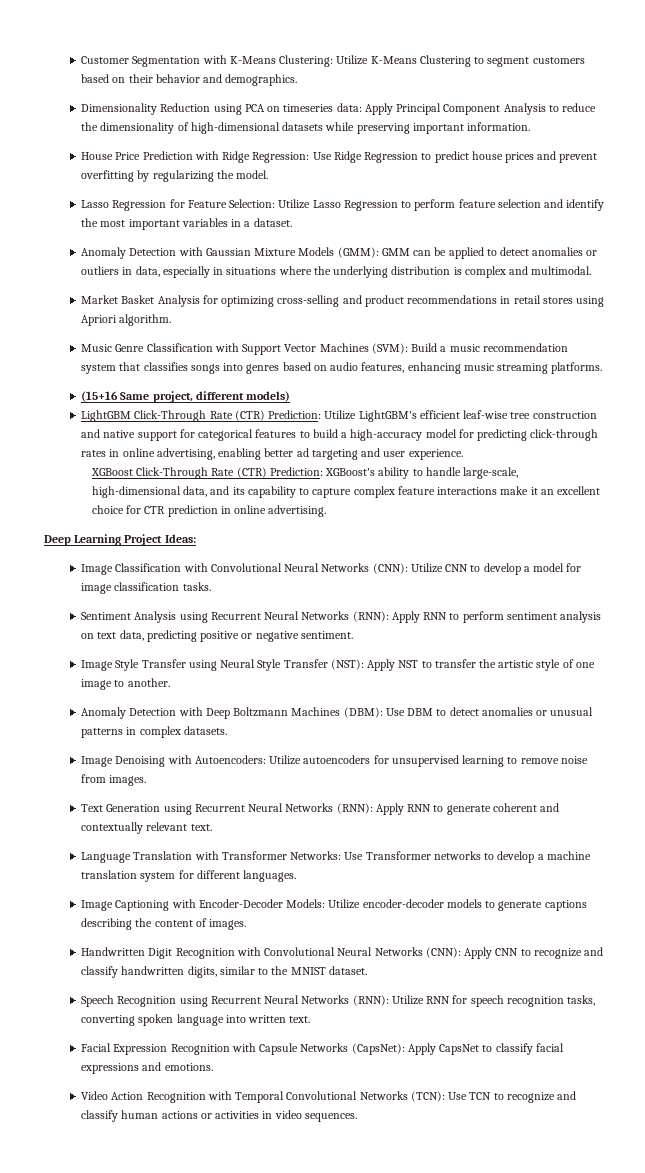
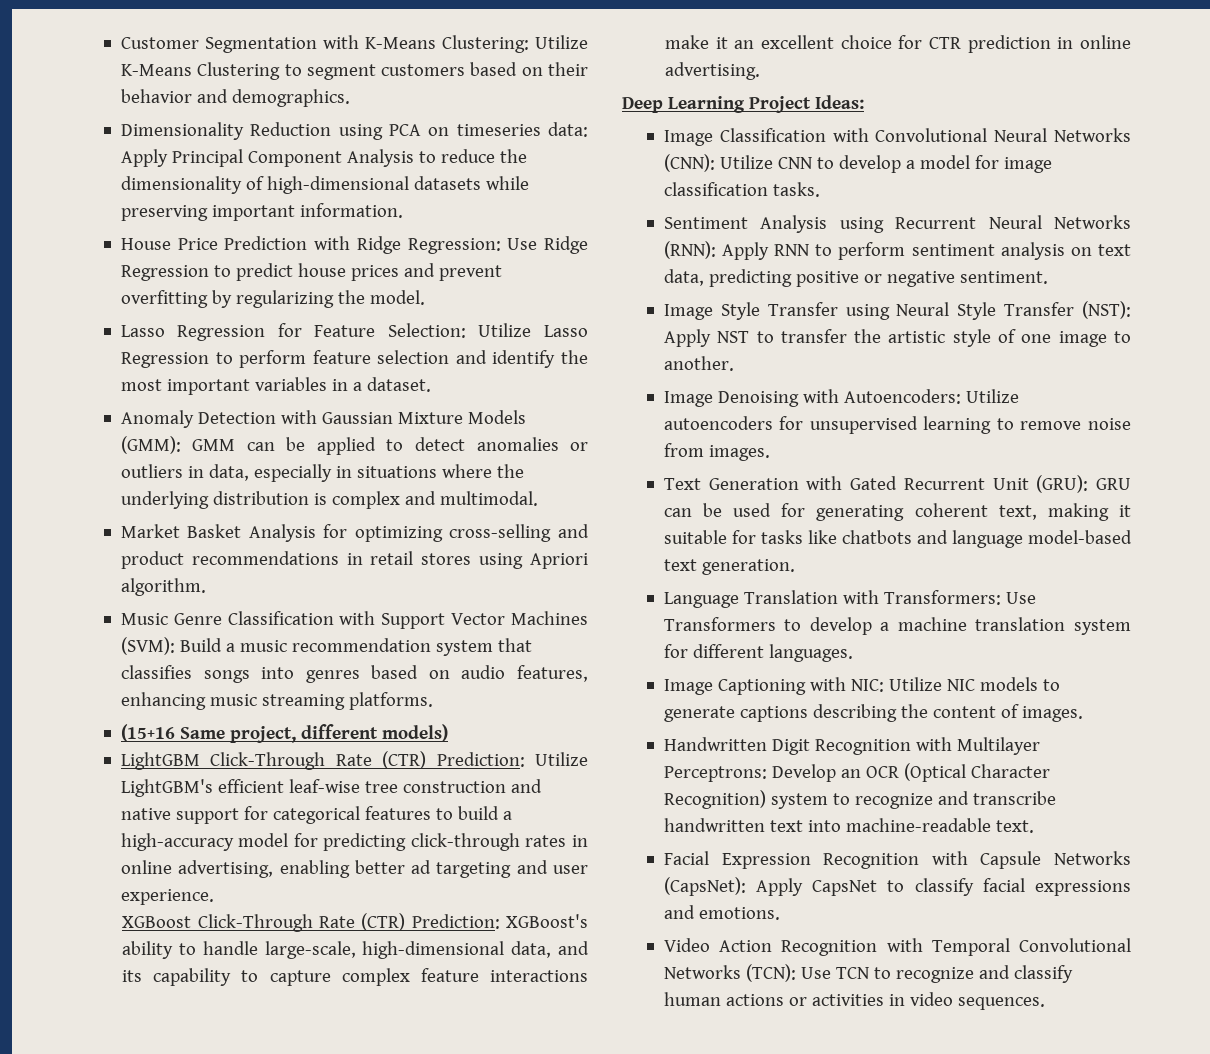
[81,707,594,719] [81,726,227,738] // Anomaly Detection with Deep Boltzmann Machines (DBM): Use DBM to detect anomalies or unusual patterns in complex datasets. -> (734, 363) none
[163,803,560,815] [81,822,212,834] [81,851,481,863] using Recurrent Neural Networks (RNN): Apply RNN to generate coherent and contextually relevant text. // Language Translation with Transformer Networks: Use Transformer networks -> [806,475,1131,493] [663,503,1131,521] [663,530,1132,548] [663,559,795,575] [663,590,1036,608] [663,617,776,631] with Gated Recurrent Unit (GRU): GRU can be used for generating coherent text, making it suitable for tasks like chatbots and language model-based text generation. // Language Translation with Transformers: Use Transformers
[198,899,444,909] Encoder-Decoder Models: Utilize encoder-decoder -> [850,677,975,692] NIC: Utilize NIC
[264,947,604,959] [81,966,367,978] [81,995,596,1007] [81,1014,287,1026] Convolutional Neural Networks (CNN): Apply CNN to recognize and classify handwritten digits, similar to the MNIST dataset. // Speech Recognition using Recurrent Neural Networks (RNN): Utilize RNN for speech recognition tasks, converting spoken language into written -> [956,737,1040,755] [663,763,1050,782] [663,790,1056,809] [663,818,991,832] Multilayer Perceptrons: Develop an OCR (Optical Character Recognition) system to recognize and transcribe handwritten text into machine-readable

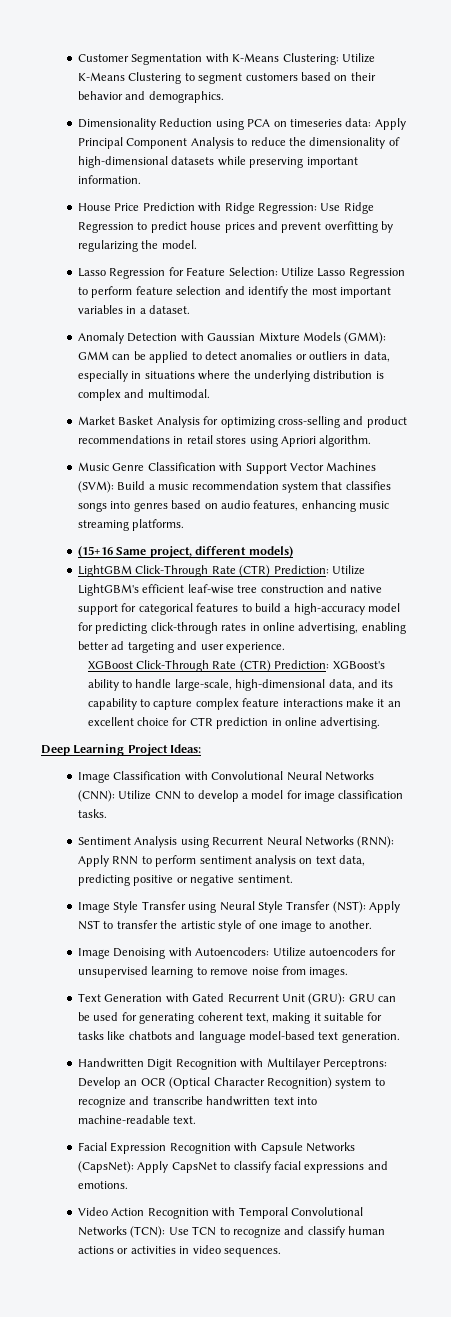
[663,590,1036,608] [663,617,1131,635] [663,644,853,662] [663,677,1060,695] [663,704,1083,722] // Language Translation with Transformers: Use Transformers to develop a machine translation system for different languages. // Image Captioning with NIC: Utilize NIC models to generate captions describing the content of images. -> (400, 1037) none

